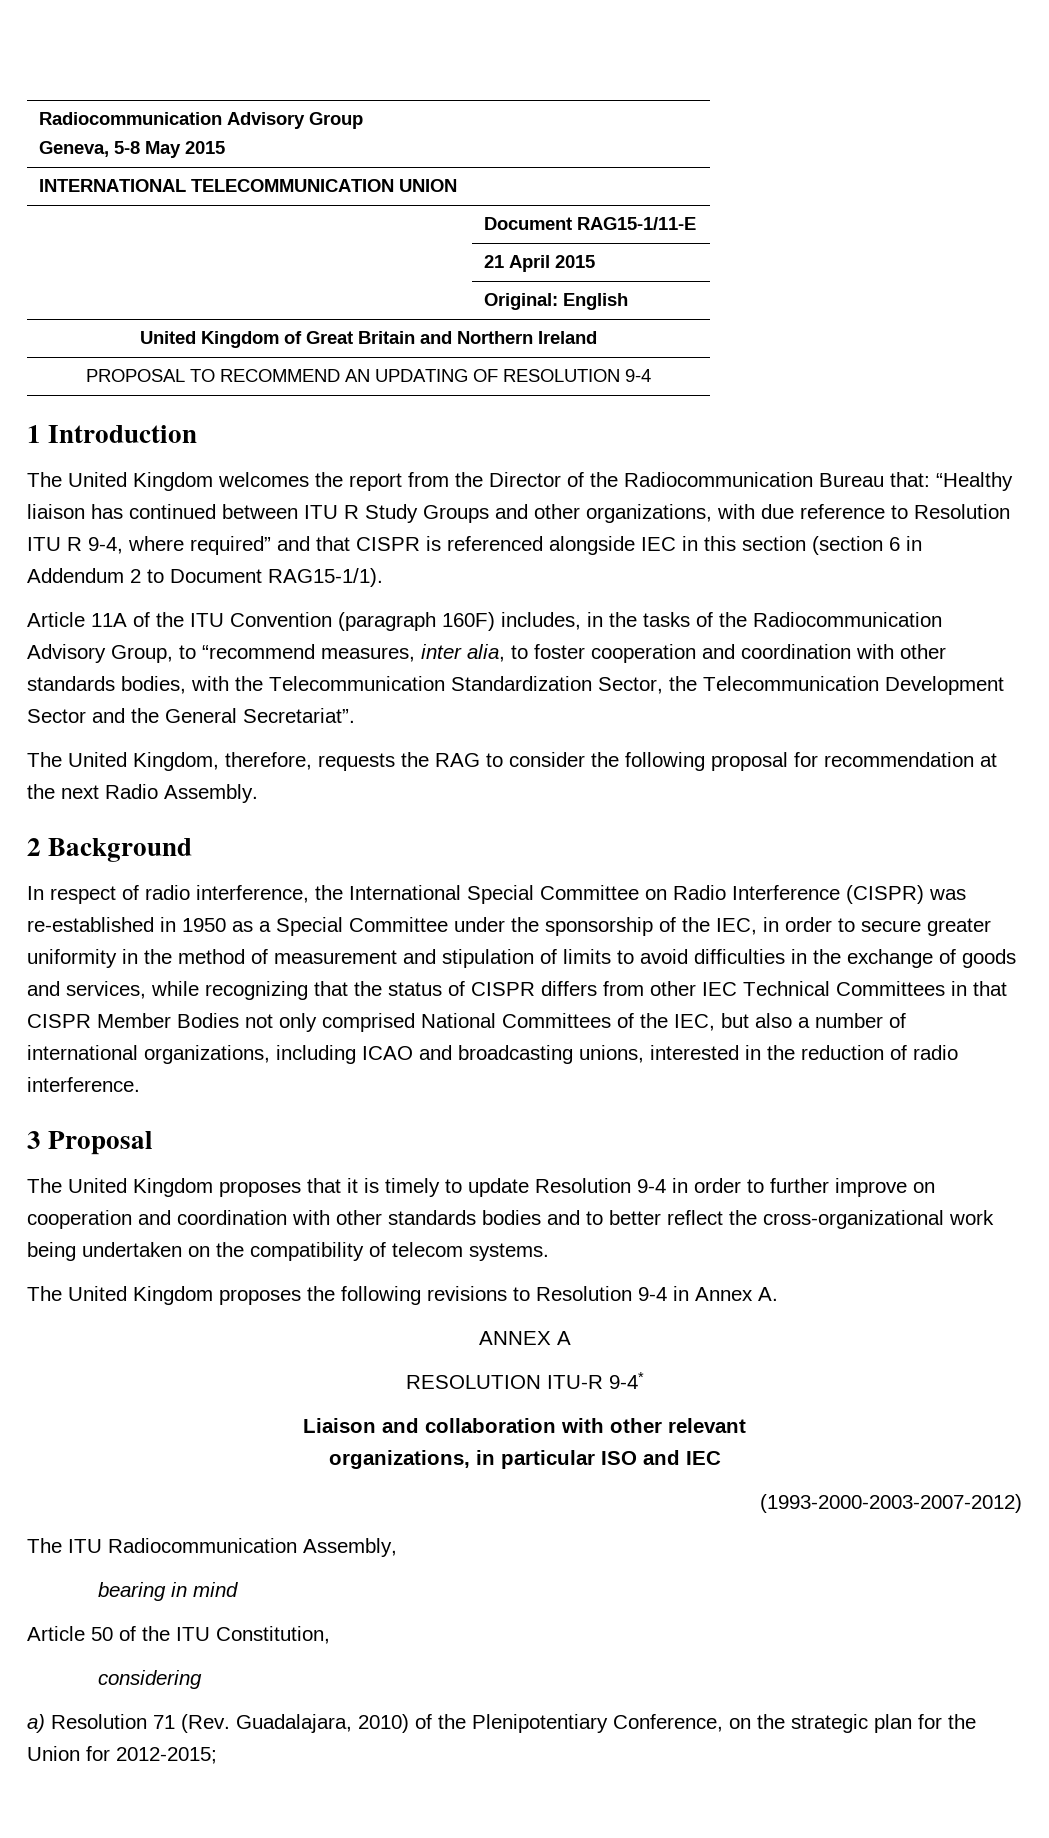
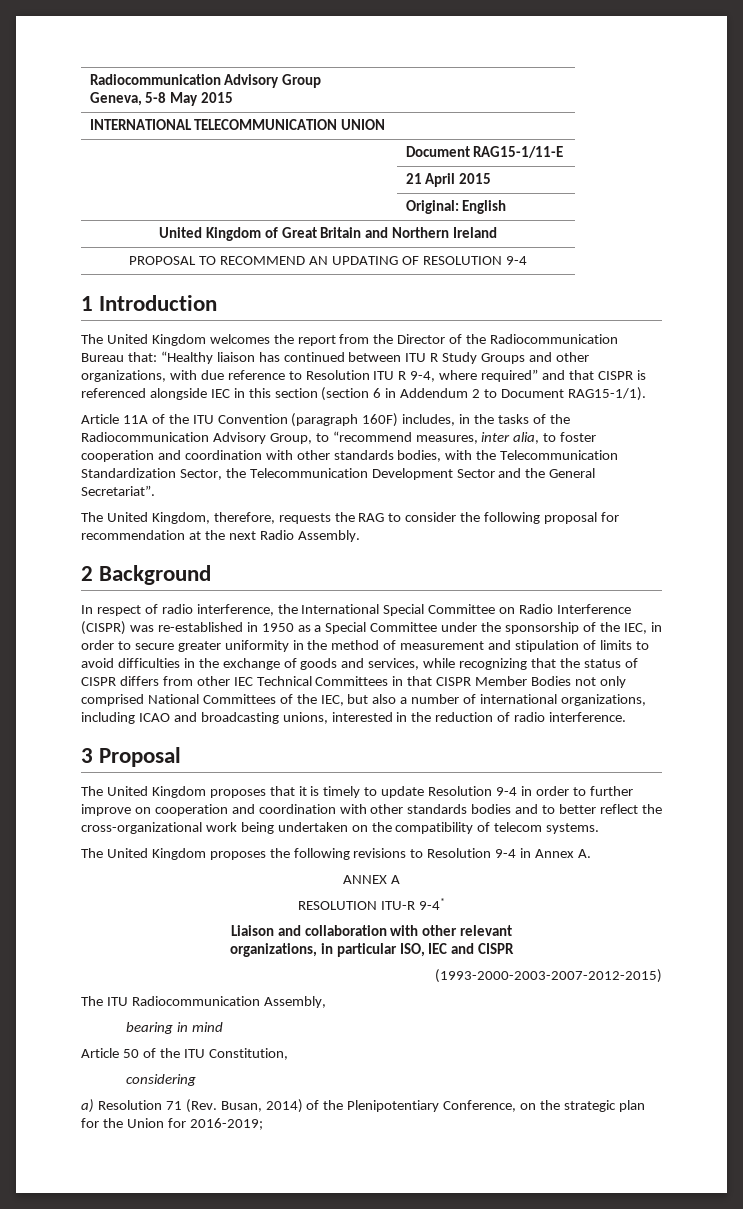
[600,1450,721,1465] [760,1494,1022,1513] ISO and IEC // (1993-2000-2003-2007-2012) -> [399,943,515,957] [435,969,662,983] ISO, IEC and CISPR // (1993-2000-2003-2007-2012-2015)
[236,1714,409,1733] Guadalajara, 2010) -> [220,1099,303,1113] Busan, 2014)
[116,1747,217,1764] 2012-2015; -> [189,1118,263,1130] 2016-2019;

